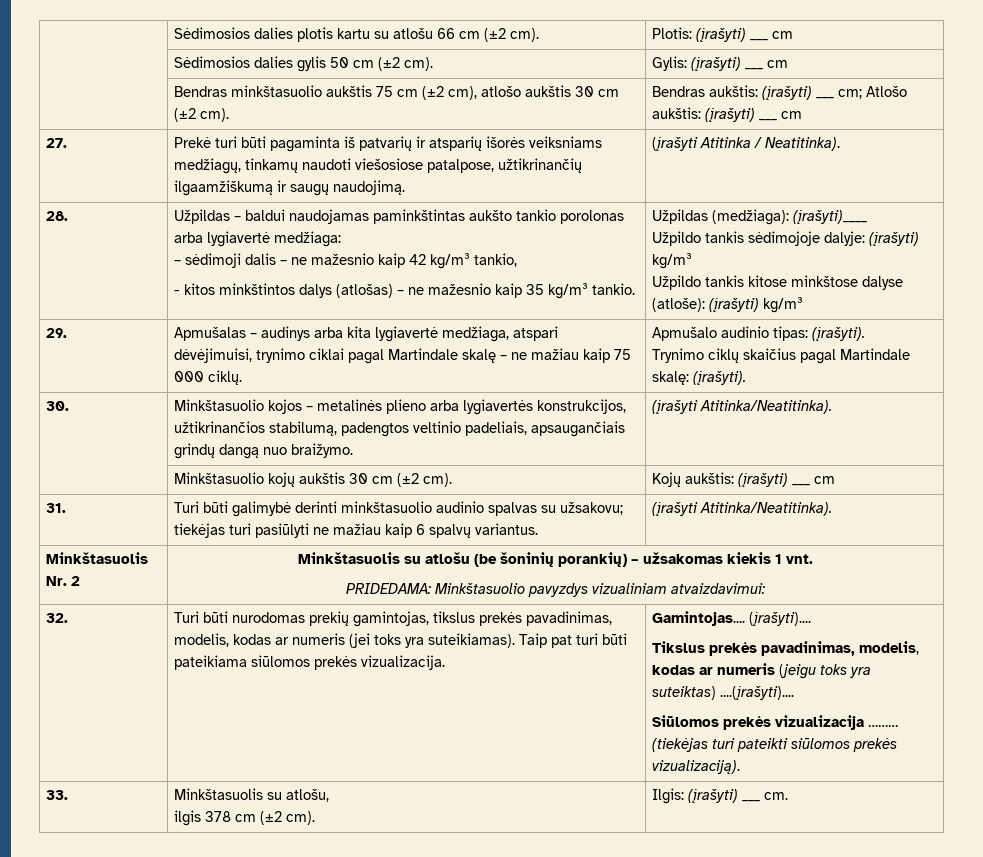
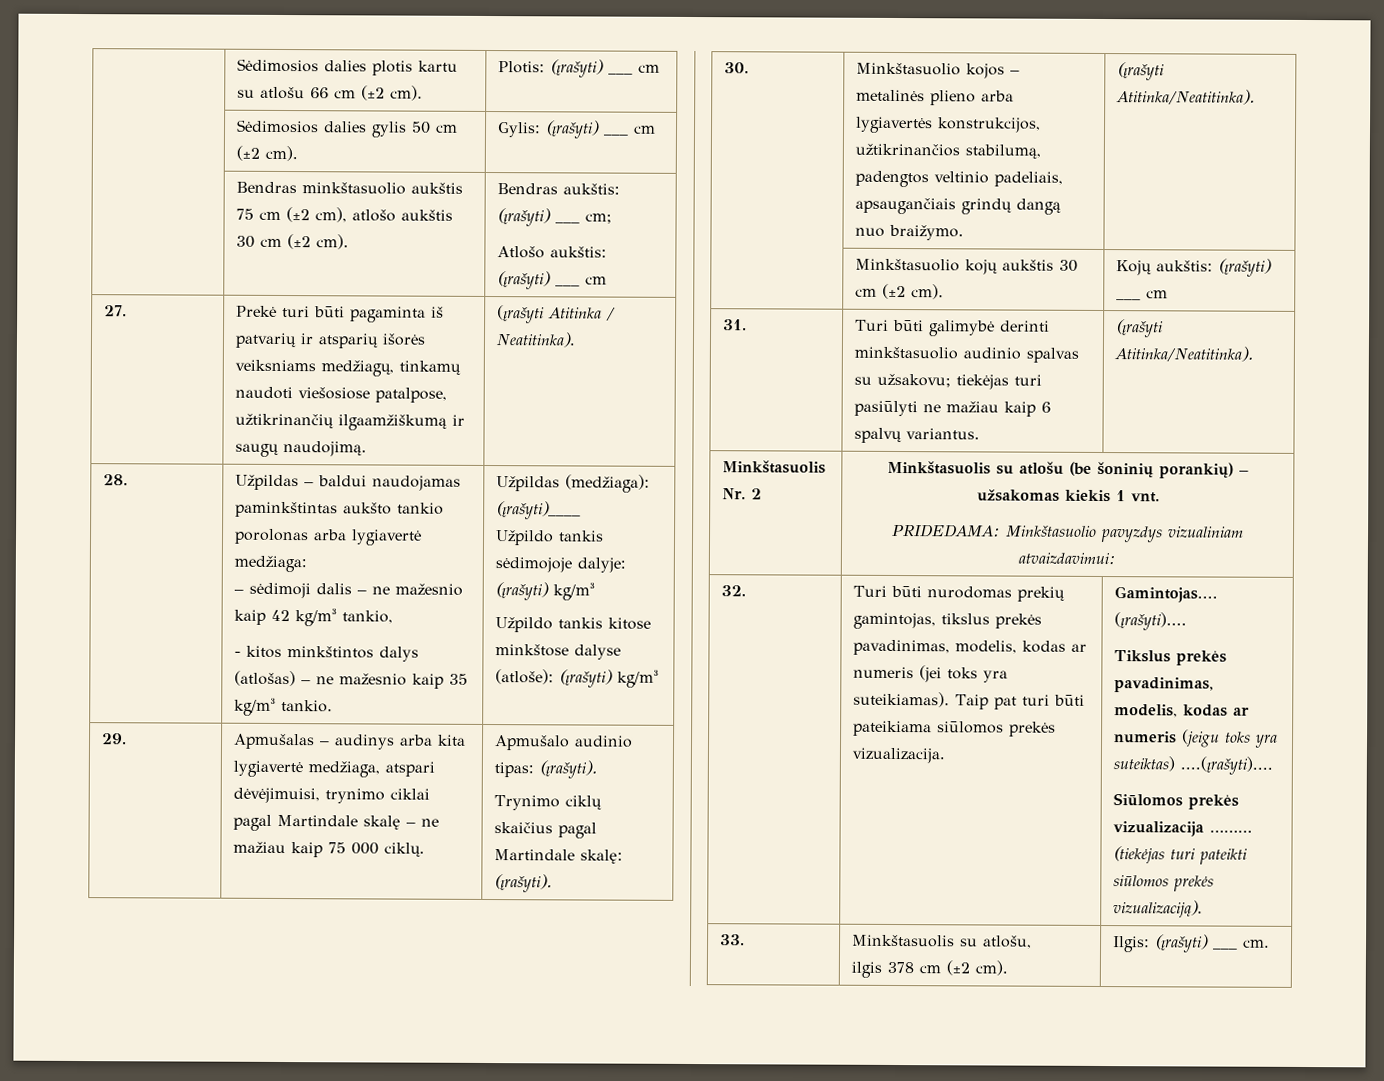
(863, 94) none -> (612, 218) //

